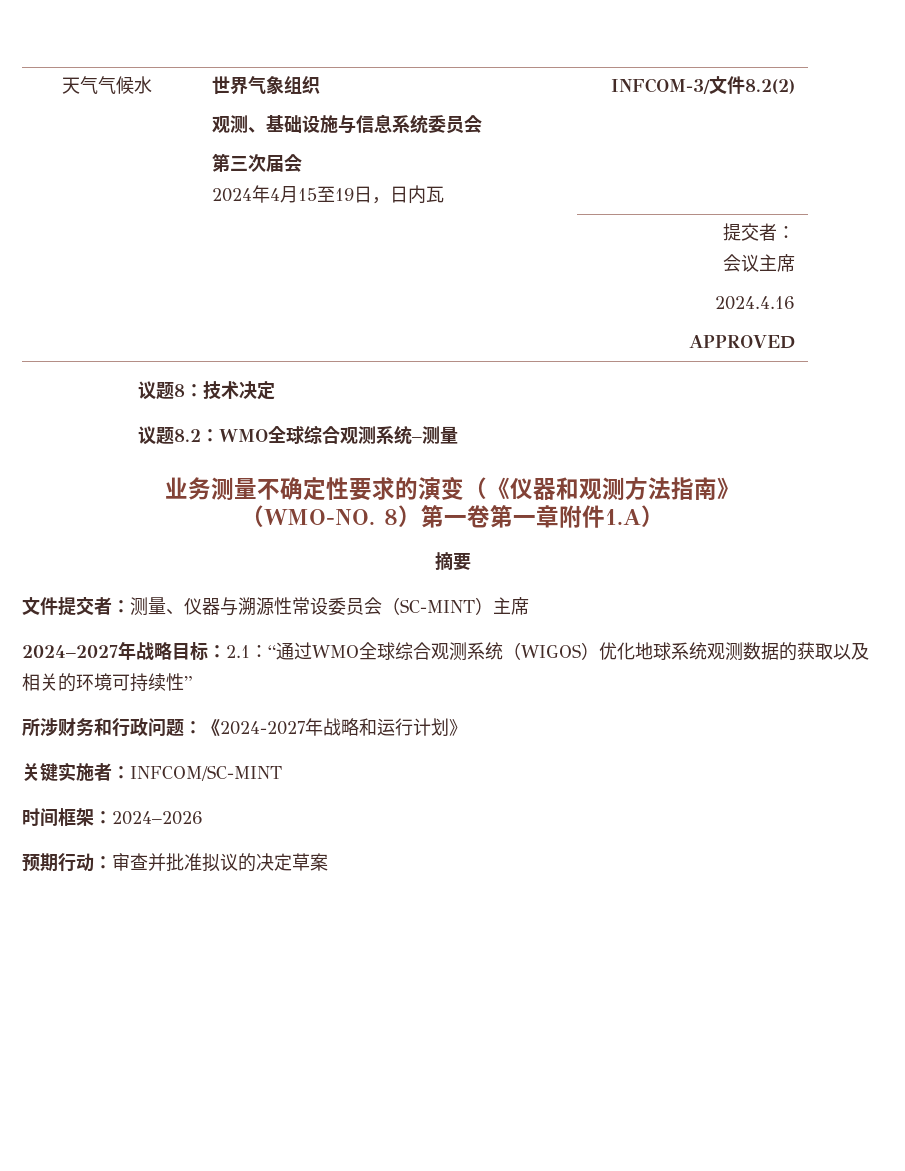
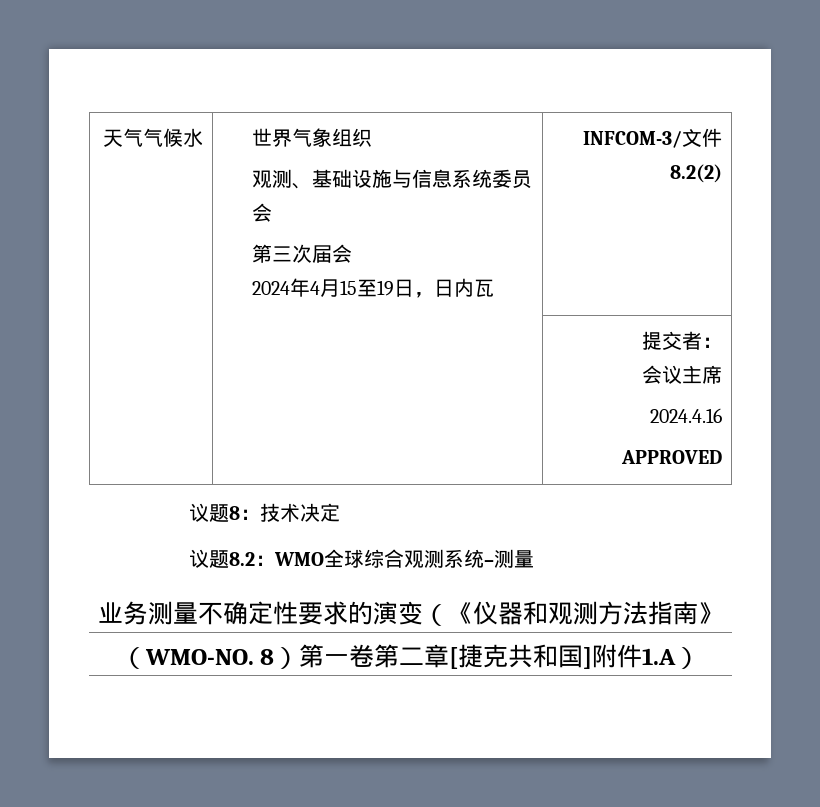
[513,505,664,528] [434,552,471,570] [22,596,529,616] [22,641,869,661] [22,673,192,692] [22,718,467,737] [22,762,282,782] [22,808,203,827] [22,853,328,872] 一章附件1.A） // 摘要 // 文件提交者：测量、仪器与溯源性常设委员会（SC-MINT）主席 // 2024–2027年战略目标：2.1：“通过WMO全球综合观测系统（WIGOS）优化地球系统观测数据的获取以及相关的环境可持续性” // 所涉财务和行政问题：《2024-2027年战略和运行计划》 // 关键实施者：INFCOM/SC-MINT // 时间框架：2024–2026 // 预期行动：审查并批准拟议的决定草案 -> [399,644,701,669] 二章[捷克共和国]附件1.A）

